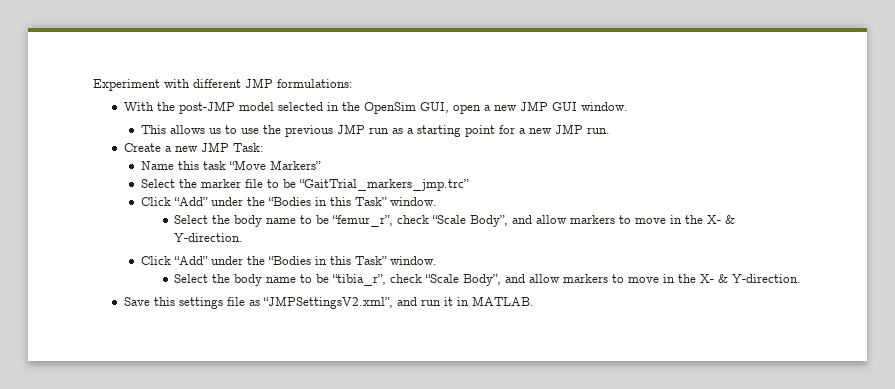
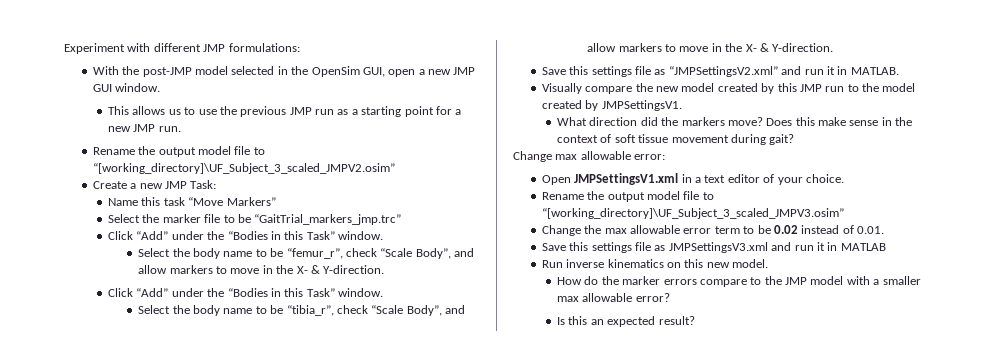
(610, 130) none -> [92,146,265,157] [92,163,395,174] // Rename the output model file to “[working_directory]\UF_Subject_3_scaled_JMPV2.osim”
[263,296,394,309] “JMPSettingsV2.xml”, -> [668,66,778,77] “JMPSettingsV2.xml”
(535, 301) none -> [541,83,916,94] [541,100,682,111] [557,117,913,126] [557,134,795,145] [513,151,666,162] [541,173,844,185] [541,191,714,202] [541,208,844,219] [541,225,885,236] [541,242,886,253] [541,259,769,268] [557,276,921,287] [557,293,670,302] [557,316,695,327] // Visually compare the new model created by this JMP run to the model created by JMPSettingsV1. // What direction did the markers move? Does this make sense in the context of soft tissue movement during gait? // Change max allowable error: // Open JMPSettingsV1.xml in a text editor of your choice. // Rename the output model file to “[working_directory]\UF_Subject_3_scaled_JMPV3.osim” // Change the max allowable error term to be 0.02 instead of 0.01. // Save this settings file as JMPSettingsV3.xml and run it in MATLAB // Run inverse kinematics on this new model. // How do the marker errors compare to the JMP model with a smaller max allowable error? // Is this an expected result?

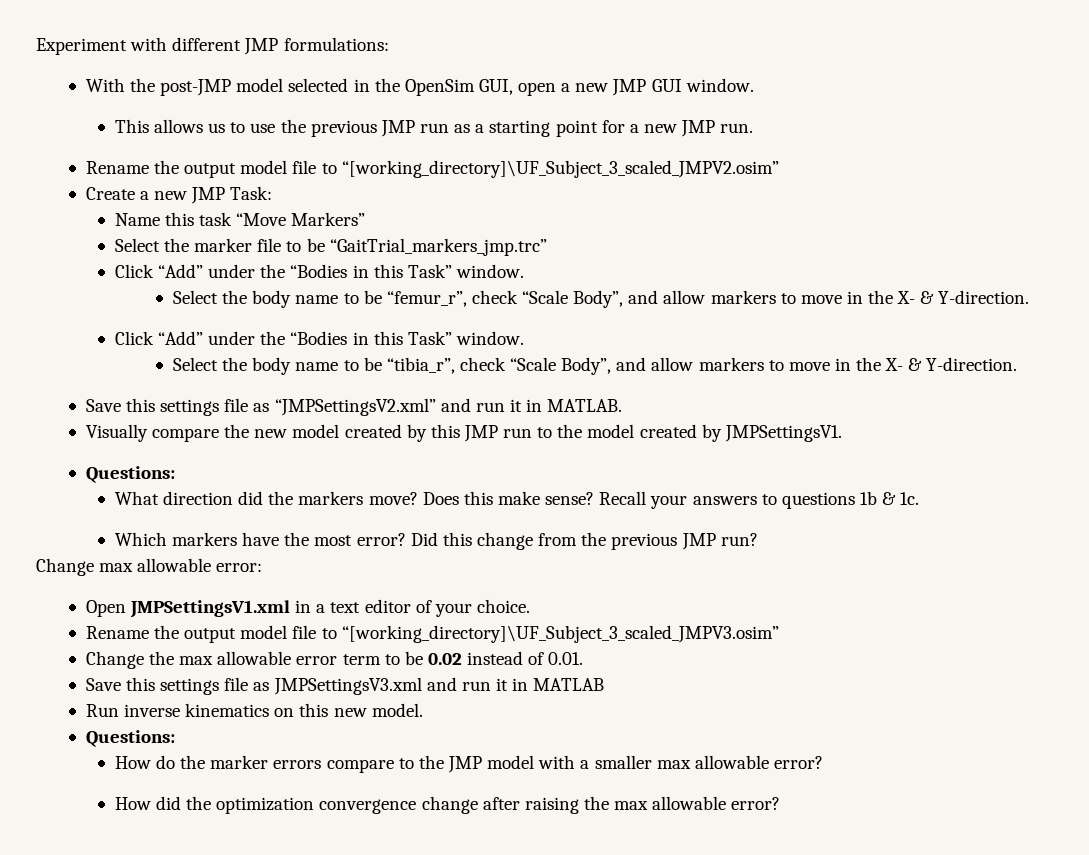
(682, 105) none -> [85,466,175,483] // Questions:
[849,117,913,126] [557,134,795,145] sense in the context of soft tissue movement during gait? -> [545,491,920,509] [114,532,758,550] sense? Recall your answers to questions 1b & 1c. // Which markers have the most error? Did this change from the previous JMP run?
(769, 263) none -> [85,730,175,747] // Questions:
[557,316,695,327] Is this an expected result? -> [114,796,781,814] How did the optimization convergence change after raising the max allowable error?

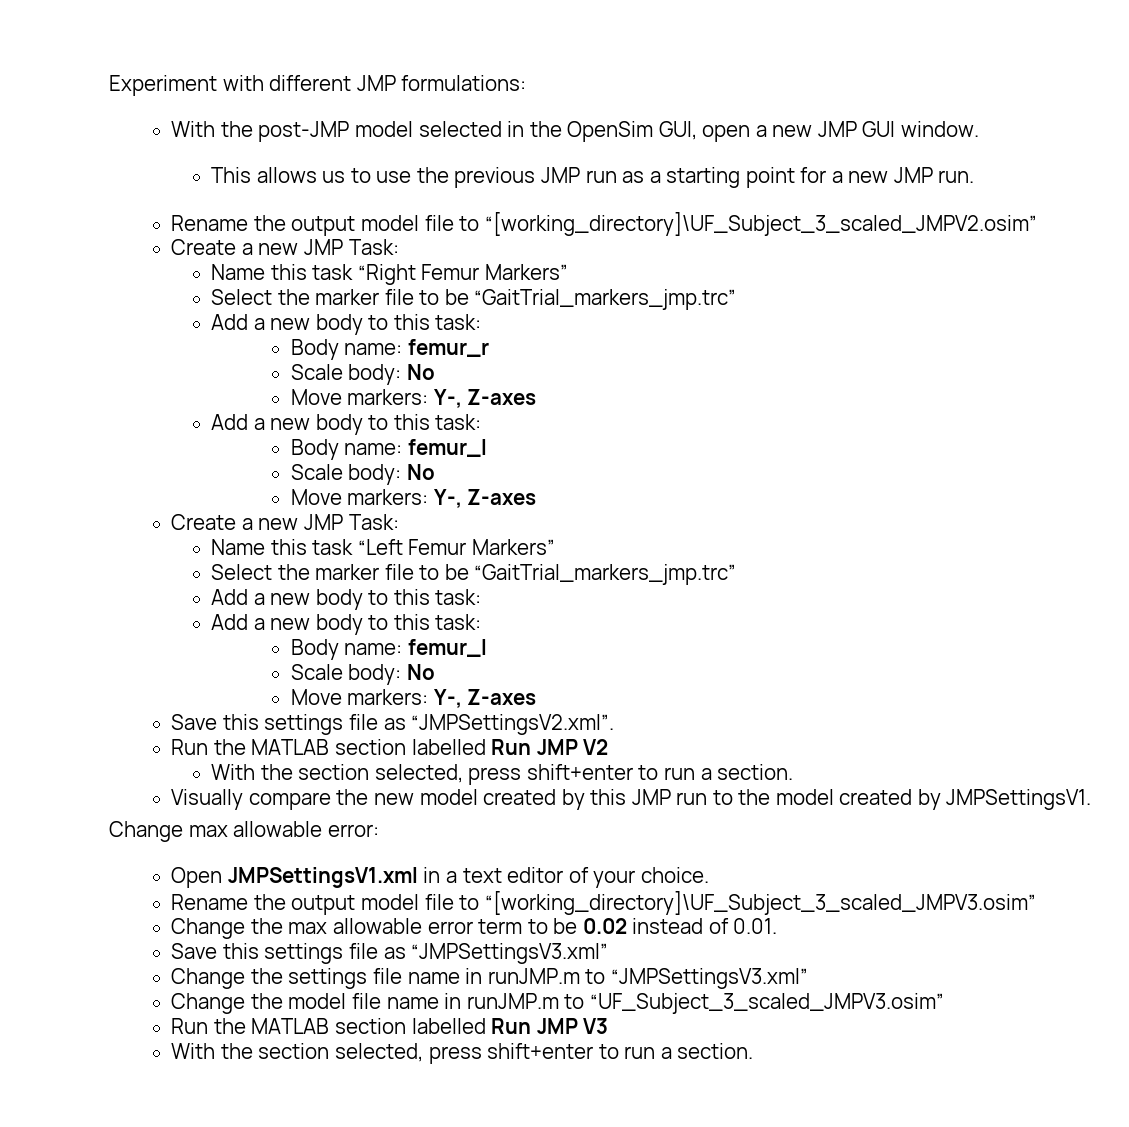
[236,212,366,226] [114,238,547,256] [114,264,524,278] [172,290,1030,308] [114,331,524,345] [172,357,1018,375] [85,398,623,416] “Move Markers” // Select the marker file to be “GaitTrial_markers_jmp.trc” // Click “Add” under the “Bodies in this Task” window. // Select the body name to be “femur_r”, check “Scale Body”, and allow markers to move in the X- & Y-direction. // Click “Add” under the “Bodies in this Task” window. // Select the body name to be “tibia_r”, check “Scale Body”, and allow markers to move in the X- & Y-direction. // Save this settings file as “JMPSettingsV2.xml” and run it in MATLAB. -> [357,264,568,285] [211,289,737,310] [211,314,482,335] [290,339,489,360] [290,364,435,385] [290,389,537,408] [211,414,482,435] [290,439,487,460] [290,464,435,485] [290,489,537,508] [171,514,399,530] [211,539,555,555] [211,564,737,585] [211,589,482,610] [211,614,482,635] [290,639,487,660] [290,664,435,685] [290,689,537,708] [171,714,615,735] [171,739,609,755] [211,764,794,785] “Right Femur Markers” // Select the marker file to be “GaitTrial_markers_jmp.trc” // Add a new body to this task: // Body name: femur_r // Scale body: No // Move markers: Y-, Z-axes // Add a new body to this task: // Body name: femur_l // Scale body: No // Move markers: Y-, Z-axes // Create a new JMP Task: // Name this task “Left Femur Markers” // Select the marker file to be “GaitTrial_markers_jmp.trc” // Add a new body to this task: // Add a new body to this task: // Body name: femur_l // Scale body: No // Move markers: Y-, Z-axes // Save this settings file as “JMPSettingsV2.xml”. // Run the MATLAB section labelled Run JMP V2 // With the section selected, press shift+enter to run a section.
[85,466,175,483] [114,491,920,509] [114,532,758,550] // Questions: // What direction did the markers move? Does this make sense? Recall your answers to questions 1b & 1c. // Which markers have the most error? Did this change from the previous JMP run? -> (1092, 799) none
[273,677,605,695] [85,703,423,717] [85,730,175,747] [114,755,823,773] [114,796,781,814] JMPSettingsV3.xml and run it in MATLAB // Run inverse kinematics on this new model. // Questions: // How do the marker errors compare to the JMP model with a smaller max allowable error? // How did the optimization convergence change after raising the max allowable error? -> [411,943,609,964] [171,968,808,989] [171,993,944,1014] [171,1018,609,1034] [171,1043,754,1064] “JMPSettingsV3.xml” // Change the settings file name in runJMP.m to “JMPSettingsV3.xml” // Change the model file name in runJMP.m to “UF_Subject_3_scaled_JMPV3.osim” // Run the MATLAB section labelled Run JMP V3 // With the section selected, press shift+enter to run a section.

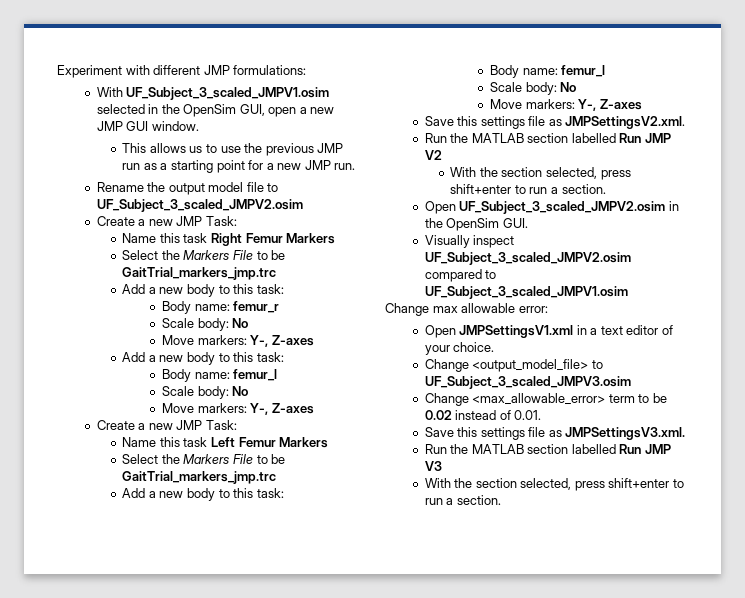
[220,121,413,142] the post-JMP model -> [126,87,330,100] UF_Subject_3_scaled_JMPV1.osim
[484,212,1037,236] [171,239,399,255] [211,264,568,285] [211,289,737,310] “[working_directory]\UF_Subject_3_scaled_JMPV2.osim” // Create a new JMP Task: // Name this task “Right Femur Markers” // Select the marker file to be “GaitTrial_markers_jmp.trc” -> [96,199,303,212] [96,216,237,226] [122,233,336,246] [122,250,286,260] [122,267,277,280] UF_Subject_3_scaled_JMPV2.osim // Create a new JMP Task: // Name this task Right Femur Markers // Select the Markers File to be GaitTrial_markers_jmp.trc
[357,539,555,555] [211,564,737,585] [211,589,482,610] “Left Femur Markers” // Select the marker file to be “GaitTrial_markers_jmp.trc” // Add a new body to this task: -> [210,437,329,448] [122,454,286,464] [122,471,277,484] Left Femur Markers // Select the Markers File to be GaitTrial_markers_jmp.trc
[411,714,615,735] “JMPSettingsV2.xml”. -> [565,116,686,129] JMPSettingsV2.xml.
[171,789,1092,810] Visually compare the new model created by this JMP run to the model created by JMPSettingsV1. -> [424,201,679,214] [424,218,528,231] [424,235,515,248] [424,252,631,265] [424,269,497,282] [424,286,628,299] Open UF_Subject_3_scaled_JMPV2.osim in the OpenSim GUI. // Visually inspect UF_Subject_3_scaled_JMPV2.osim compared to UF_Subject_3_scaled_JMPV1.osim
[171,891,1036,915] [171,918,473,939] Rename the output model file to “[working_directory]\UF_Subject_3_scaled_JMPV3.osim” // Change the max allowable error -> [424,359,603,372] [424,376,631,389] [424,393,606,406] Change <output_model_file> to UF_Subject_3_scaled_JMPV3.osim // Change <max_allowable_error>
[411,943,609,964] [171,968,808,989] [171,993,944,1014] “JMPSettingsV3.xml” // Change the settings file name in runJMP.m to “JMPSettingsV3.xml” // Change the model file name in runJMP.m to “UF_Subject_3_scaled_JMPV3.osim” -> [565,427,686,440] JMPSettingsV3.xml.

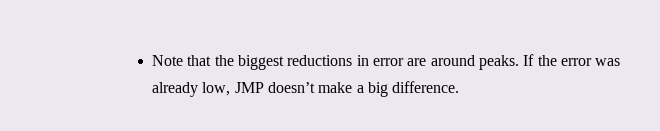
[57,65,307,78] [96,87,330,100] [96,104,335,117] [96,121,199,131] [122,143,344,156] [122,160,356,173] [96,182,279,195] [96,199,303,212] [96,216,237,226] [122,233,336,246] [122,250,286,260] [122,267,277,280] [122,284,284,297] [162,301,280,314] [162,318,249,331] [162,335,314,347] [122,352,284,365] [162,369,278,382] [162,386,249,399] [162,403,314,415] [96,420,237,430] [122,437,329,448] [122,454,286,464] [122,471,277,484] [122,488,284,501] [490,65,606,78] [490,82,577,95] [490,99,642,111] [424,116,686,129] [424,133,671,143] [424,150,442,160] [450,167,631,180] [450,184,606,194] [424,201,679,214] [424,218,528,231] [424,235,515,248] [424,252,631,265] [424,269,497,282] [424,286,628,299] [385,303,548,316] [424,325,673,338] [424,342,495,355] [424,359,603,372] [424,376,631,389] [424,393,667,406] [424,410,542,420] [424,427,686,440] [424,444,671,454] [424,461,442,471] [424,478,684,491] [424,495,501,505] Experiment with different JMP formulations: // With UF_Subject_3_scaled_JMPV1.osim selected in the OpenSim GUI, open a new JMP GUI window. // This allows us to use the previous JMP run as a starting point for a new JMP run. // Rename the output model file to UF_Subject_3_scaled_JMPV2.osim // Create a new JMP Task: // Name this task Right Femur Markers // Select the Markers File to be GaitTrial_markers_jmp.trc // Add a new body to this task: // Body name: femur_r // Scale body: No // Move markers: Y-, Z-axes // Add a new body to this task: // Body name: femur_l // Scale body: No // Move markers: Y-, Z-axes // Create a new JMP Task: // Name this task Left Femur Markers // Select the Markers File to be GaitTrial_markers_jmp.trc // Add a new body to this task: // Body name: femur_l // Scale body: No // Move markers: Y-, Z-axes // Save this settings file as JMPSettingsV2.xml. // Run the MATLAB section labelled Run JMP V2 // With the section selected, press shift+enter to run a section. // Open UF_Subject_3_scaled_JMPV2.osim in the OpenSim GUI. // Visually inspect UF_Subject_3_scaled_JMPV2.osim compared to UF_Subject_3_scaled_JMPV1.osim // Change max allowable error: // Open JMPSettingsV1.xml in a text editor of your choice. // Change <output_model_file> to UF_Subject_3_scaled_JMPV3.osim // Change <max_allowable_error> term to be 0.02 instead of 0.01. // Save this settings file as JMPSettingsV3.xml. // Run the MATLAB section labelled Run JMP V3 // With the section selected, press shift+enter to run a section. -> [152,54,621,70] [152,81,460,97] Note that the biggest reductions in error are around peaks. If the error was already low, JMP doesn’t make a big difference.

